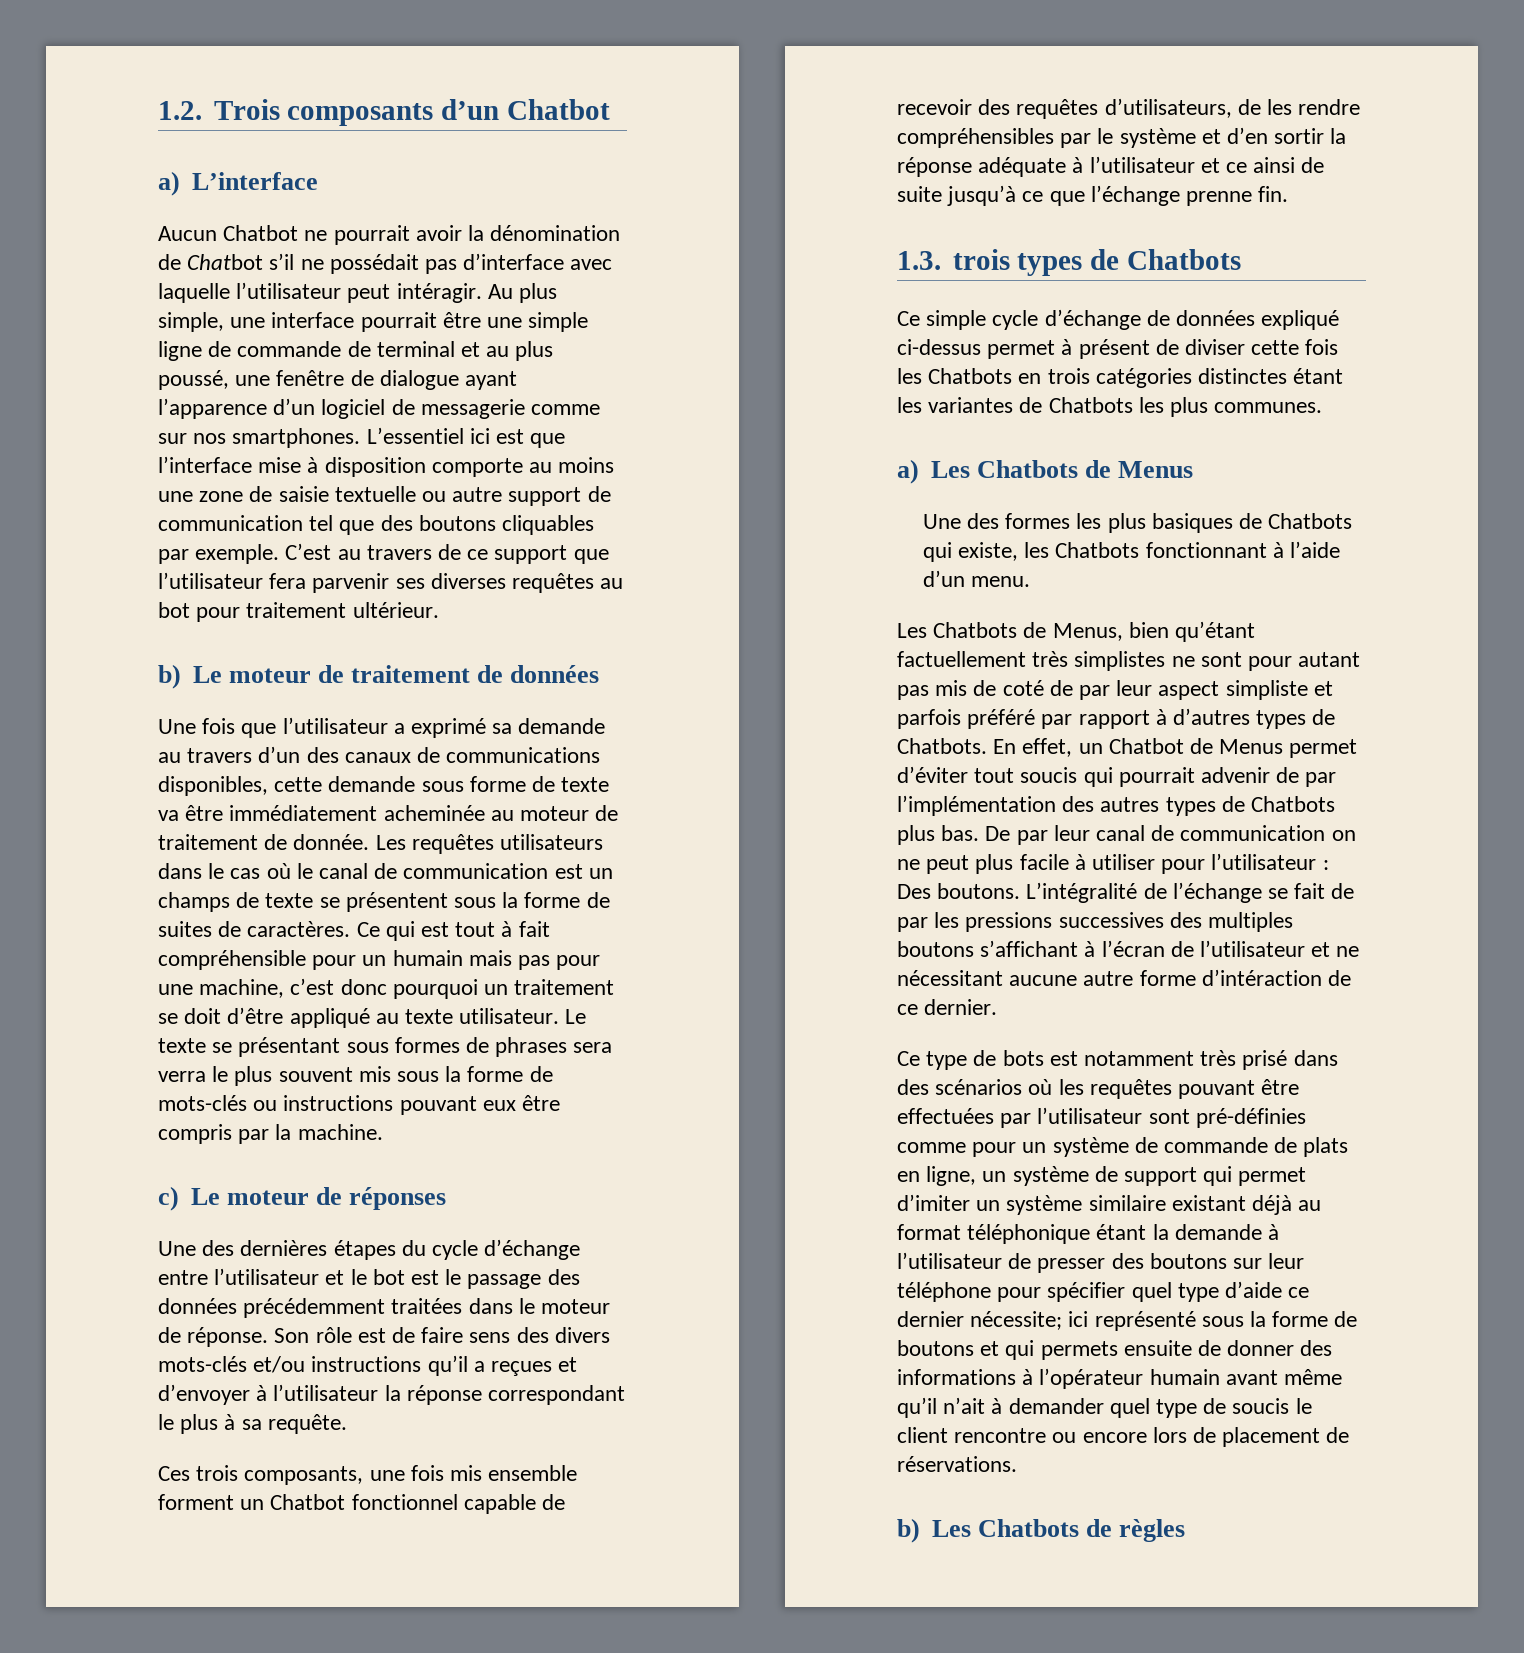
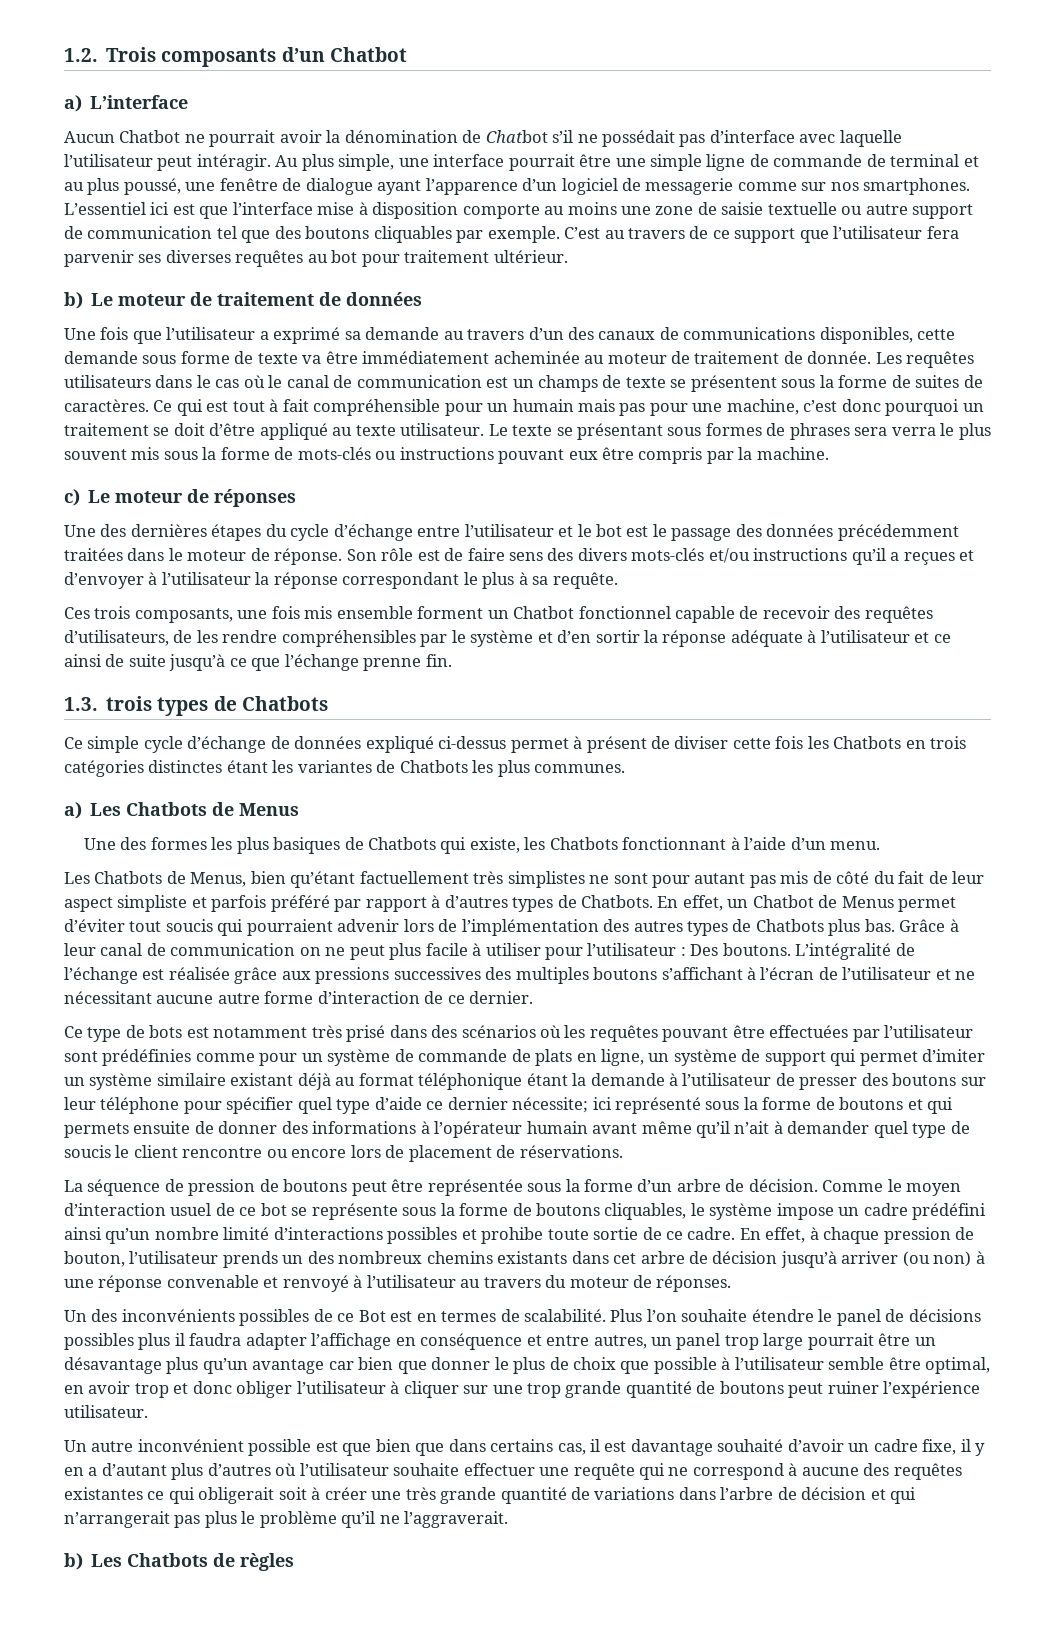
[1002,680,1111,700] coté de par -> [836,871,948,884] côté du fait de
[1118,767,1337,787] pourrait advenir de par -> [246,919,458,936] pourraient advenir lors de
[985,826,1048,845] De par -> [899,919,959,932] Grâce à
[1268,883,1355,899] [897,912,960,932] se fait de par les -> [142,967,311,984] est réalisée grâce aux
[1201,969,1322,986] d’intéraction -> [317,991,420,1004] d’interaction
[1195,1108,1306,1128] pré-définies -> [102,1049,192,1066] prédéfinies
(1017, 1464) none -> [64,1179,962,1196] [64,1203,987,1220] [64,1227,975,1244] [64,1251,985,1268] [64,1275,732,1292] [64,1309,981,1326] [64,1333,936,1350] [64,1357,991,1374] [64,1381,981,1398] [64,1405,148,1418] [64,1439,986,1456] [64,1463,962,1480] [64,1487,917,1504] [64,1511,509,1528] // La séquence de pression de boutons peut être représentée sous la forme d’un arbre de décision. Comme le moyen d’interaction usuel de ce bot se représente sous la forme de boutons cliquables, le système impose un cadre prédéfini ainsi qu’un nombre limité d’interactions possibles et prohibe toute sortie de ce cadre. En effet, à chaque pression de bouton, l’utilisateur prends un des nombreux chemins existants dans cet arbre de décision jusqu’à arriver (ou non) à une réponse convenable et renvoyé à l’utilisateur au travers du moteur de réponses. // Un des inconvénients possibles de ce Bot est en termes de scalabilité. Plus l’on souhaite étendre le panel de décisions possibles plus il faudra adapter l’affichage en conséquence et entre autres, un panel trop large pourrait être un désavantage plus qu’un avantage car bien que donner le plus de choix que possible à l’utilisateur semble être optimal, en avoir trop et donc obliger l’utilisateur à cliquer sur une trop grande quantité de boutons peut ruiner l’expérience utilisateur. // Un autre inconvénient possible est que bien que dans certains cas, il est davantage souhaité d’avoir un cadre fixe, il y en a d’autant plus d’autres où l’utilisateur souhaite effectuer une requête qui ne correspond à aucune des requêtes existantes ce qui obligerait soit à créer une très grande quantité de variations dans l’arbre de décision et qui n’arrangerait pas plus le problème qu’il ne l’aggraverait.

